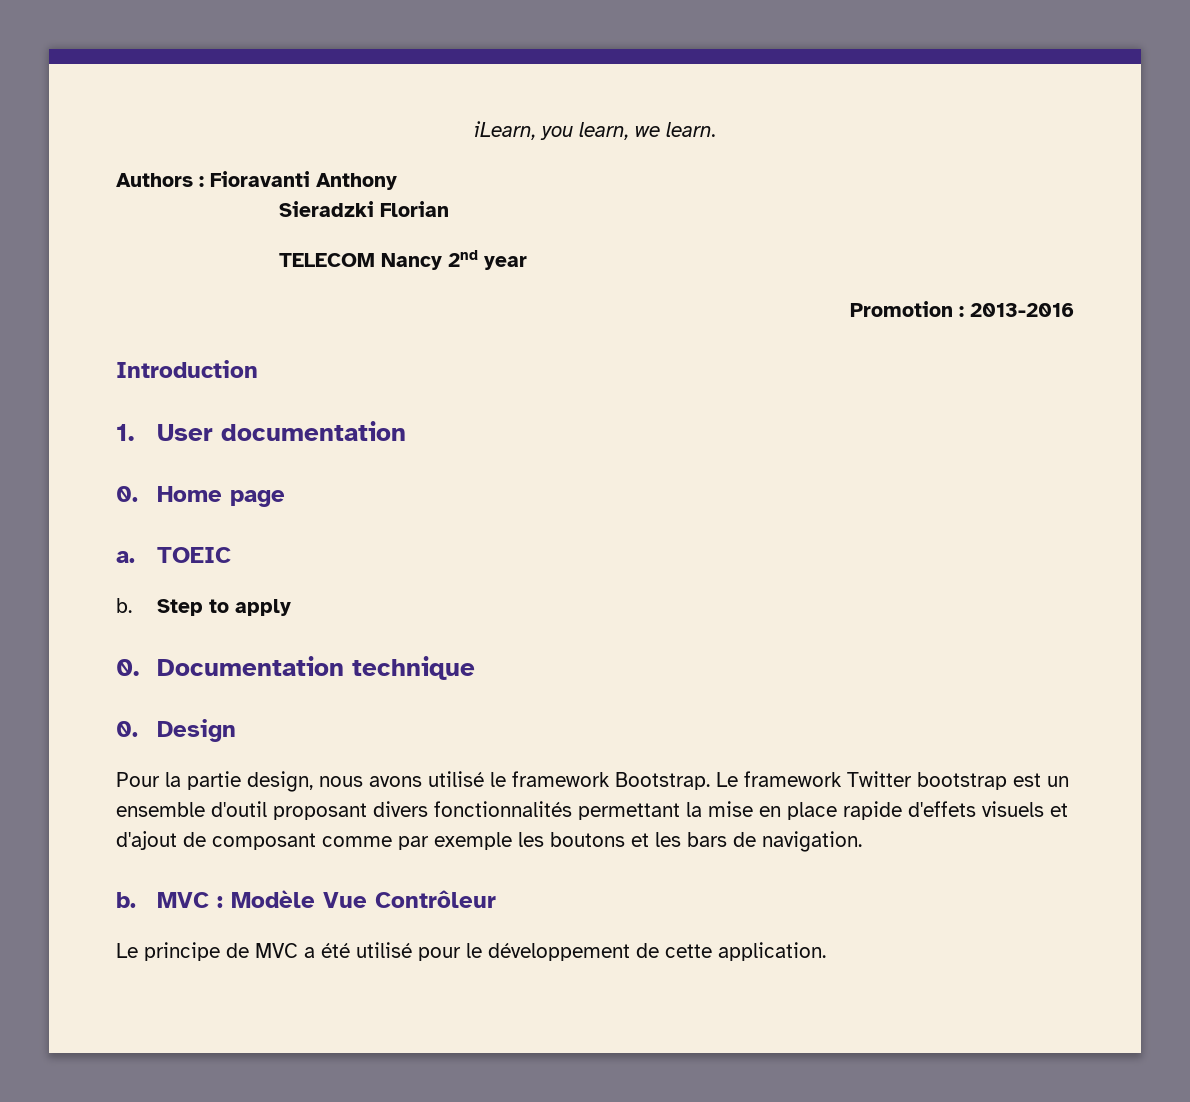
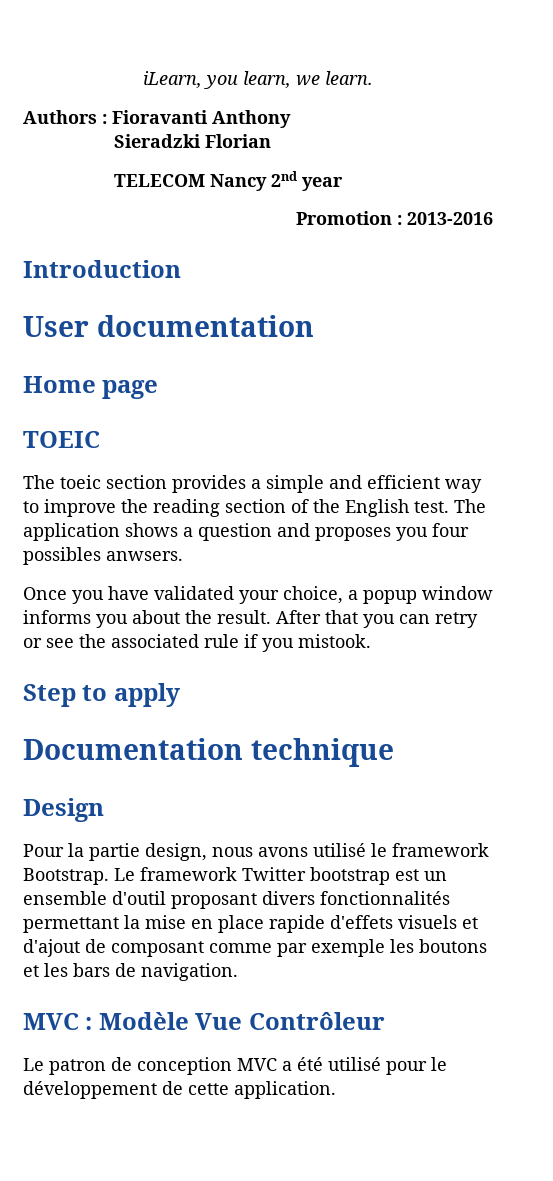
[116,424,134,441] 1. -> (181, 269) none
[116,486,138,502] 0. -> (314, 326) none
[116,551,135,563] a. -> (159, 389) none
[116,598,132,613] b. -> [23,475,482,493] [23,499,486,517] [23,523,469,541] [23,547,183,565] [23,586,493,604] [23,610,478,628] [23,634,371,652] The toeic section provides a simple and efficient way to improve the reading section of the English test. The application shows a question and proposes you four possibles anwsers. // Once you have validated your choice, a popup window informs you about the result. After that you can retry or see the associated rule if you mistook. //
[116,659,139,676] 0. -> (180, 695) none
[116,721,138,737] 0. -> (394, 752) none
[116,892,136,908] b. -> (238, 972) none
[144,942,249,961] principe de -> [49,1057,232,1075] patron de conception

